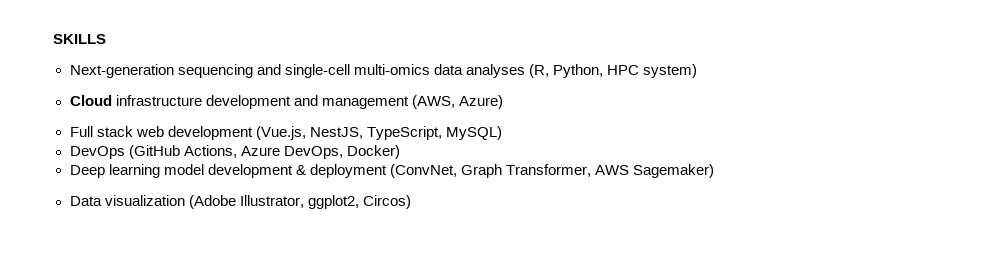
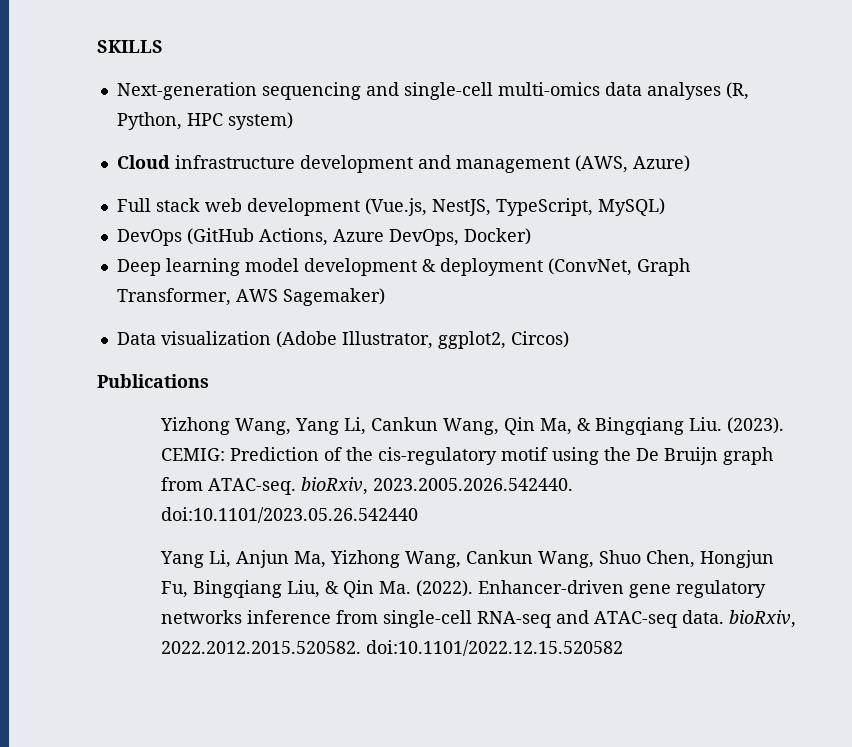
(411, 202) none -> [97,374,209,388] [159,417,784,435] [160,447,773,465] [160,477,573,495] [160,507,418,523] [159,550,774,568] [160,580,766,598] [160,610,796,628] [160,640,623,656] // Publications // Yizhong Wang, Yang Li, Cankun Wang, Qin Ma, & Bingqiang Liu. (2023). CEMIG: Prediction of the cis-regulatory motif using the De Bruijn graph from ATAC-seq. bioRxiv, 2023.2005.2026.542440. doi:10.1101/2023.05.26.542440 // Yang Li, Anjun Ma, Yizhong Wang, Cankun Wang, Shuo Chen, Hongjun Fu, Bingqiang Liu, & Qin Ma. (2022). Enhancer-driven gene regulatory networks inference from single-cell RNA-seq and ATAC-seq data. bioRxiv, 2022.2012.2015.520582. doi:10.1101/2022.12.15.520582

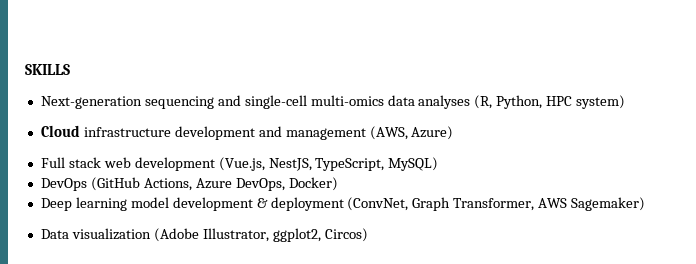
[97,374,209,388] [159,417,784,435] [160,447,773,465] [160,477,573,495] [160,507,418,523] [159,550,774,568] [160,580,766,598] [160,610,796,628] [160,640,623,656] // Publications // Yizhong Wang, Yang Li, Cankun Wang, Qin Ma, & Bingqiang Liu. (2023). CEMIG: Prediction of the cis-regulatory motif using the De Bruijn graph from ATAC-seq. bioRxiv, 2023.2005.2026.542440. doi:10.1101/2023.05.26.542440 // Yang Li, Anjun Ma, Yizhong Wang, Cankun Wang, Shuo Chen, Hongjun Fu, Bingqiang Liu, & Qin Ma. (2022). Enhancer-driven gene regulatory networks inference from single-cell RNA-seq and ATAC-seq data. bioRxiv, 2022.2012.2015.520582. doi:10.1101/2022.12.15.520582 -> (368, 235) none

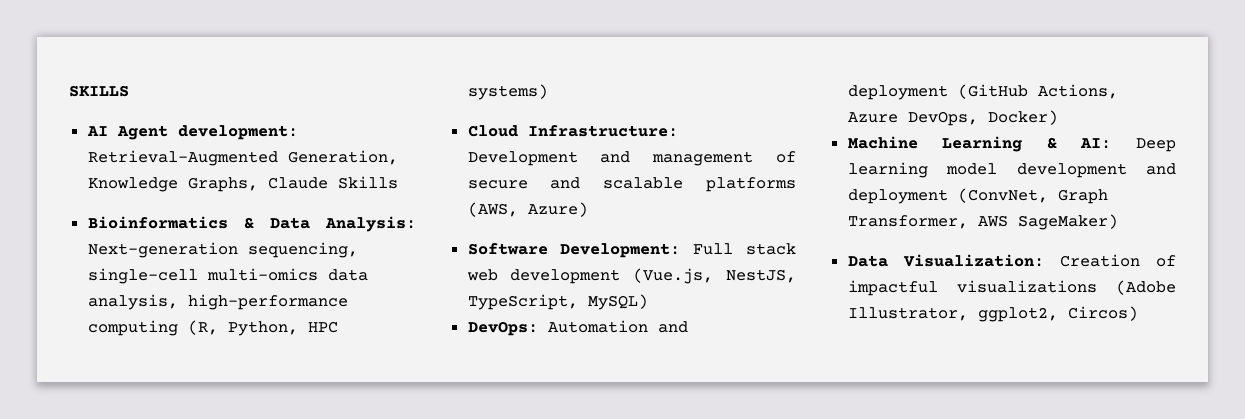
[40,95,471,109] Next-generation sequencing and single-cell multi-omics data analyses -> [86,125,298,140] [87,150,398,166] [87,176,398,192] [87,216,416,232] [87,242,358,258] [87,268,368,284] [87,294,348,310] [87,320,178,336] AI Agent development: Retrieval-Augmented Generation, Knowledge Graphs, Claude Skills // Bioinformatics & Data Analysis: Next-generation sequencing, single-cell multi-omics data analysis, high-performance computing
[576,95,626,109] system) -> [467,84,548,100] systems)
[83,126,366,140] infrastructure development and management -> [527,125,678,137] [467,151,796,166] [467,177,796,192] Infrastructure: Development and management of secure and scalable platforms
(454, 133) none -> [467,243,681,258] Software Development:
[40,178,87,191] DevOps -> [467,320,688,336] [847,85,948,100] DevOps: Automation and deployment
(338, 184) none -> [847,136,1112,152] Machine Learning & AI:
[256,198,268,208] & -> [1146,163,1176,175] and
[571,197,646,211] [40,228,151,240] Sagemaker) // Data visualization -> [1017,214,1118,230] [847,254,1176,267] [847,280,1097,296] SageMaker) // Data Visualization: Creation of impactful visualizations

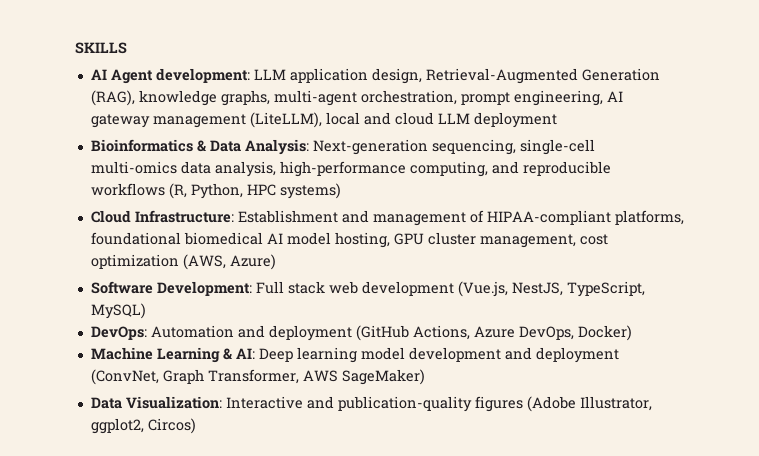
[87,150,398,166] [87,176,398,192] Retrieval-Augmented Generation, Knowledge Graphs, Claude Skills -> [253,68,660,84] [90,90,623,106] [90,112,557,128] LLM application design, Retrieval-Augmented Generation (RAG), knowledge graphs, multi-agent orchestration, prompt engineering, AI gateway management (LiteLLM), local and cloud LLM deployment
[87,320,178,336] computing -> [409,161,611,177] [90,183,165,196] computing, and reproducible workflows
[467,151,578,166] Development -> [237,210,338,223] Establishment
[467,177,796,192] secure and scalable platforms -> [486,210,684,225] [90,232,608,248] [90,254,179,269] HIPAA-compliant platforms, foundational biomedical AI model hosting, GPU cluster management, cost optimization
[1059,254,1176,267] [847,280,1097,296] Creation of impactful visualizations -> [225,396,523,412] Interactive and publication-quality figures

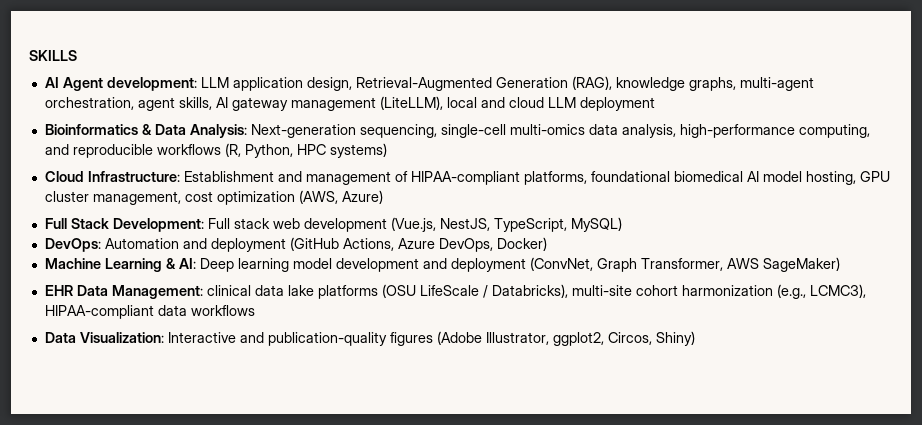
[460,90,603,106] prompt engineering, -> [137,97,212,111] agent skills,
[90,281,153,294] Software -> [44,218,109,229] Full Stack
(425, 377) none -> [44,284,866,299] [44,305,255,319] // EHR Data Management: clinical data lake platforms (OSU LifeScale / Databricks), multi-site cohort harmonization (e.g., LCMC3), HIPAA-compliant data workflows
[147,418,196,434] Circos) -> [607,331,695,346] Circos, Shiny)

